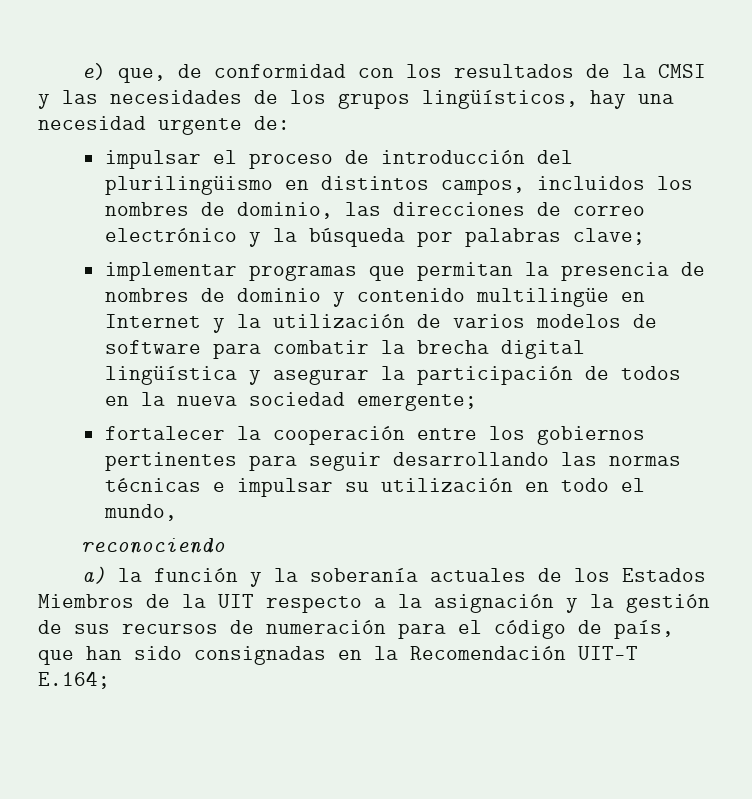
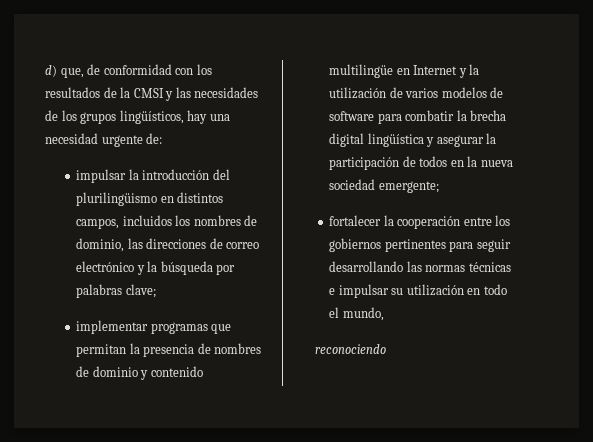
[82,63,107,80] e) -> [45,65,57,77] d)
[212,150,369,169] el proceso de -> [128,169,139,180] la
[82,566,707,587] [38,594,710,613] [38,620,674,639] [38,646,638,665] [38,671,110,689] // a) la función y la soberanía actuales de los Estados Miembros de la UIT respecto a la asignación y la gestión de sus recursos de numeración para el código de país, que han sido consignadas en la Recomendación UIT-T E.164; -> (386, 349) none

